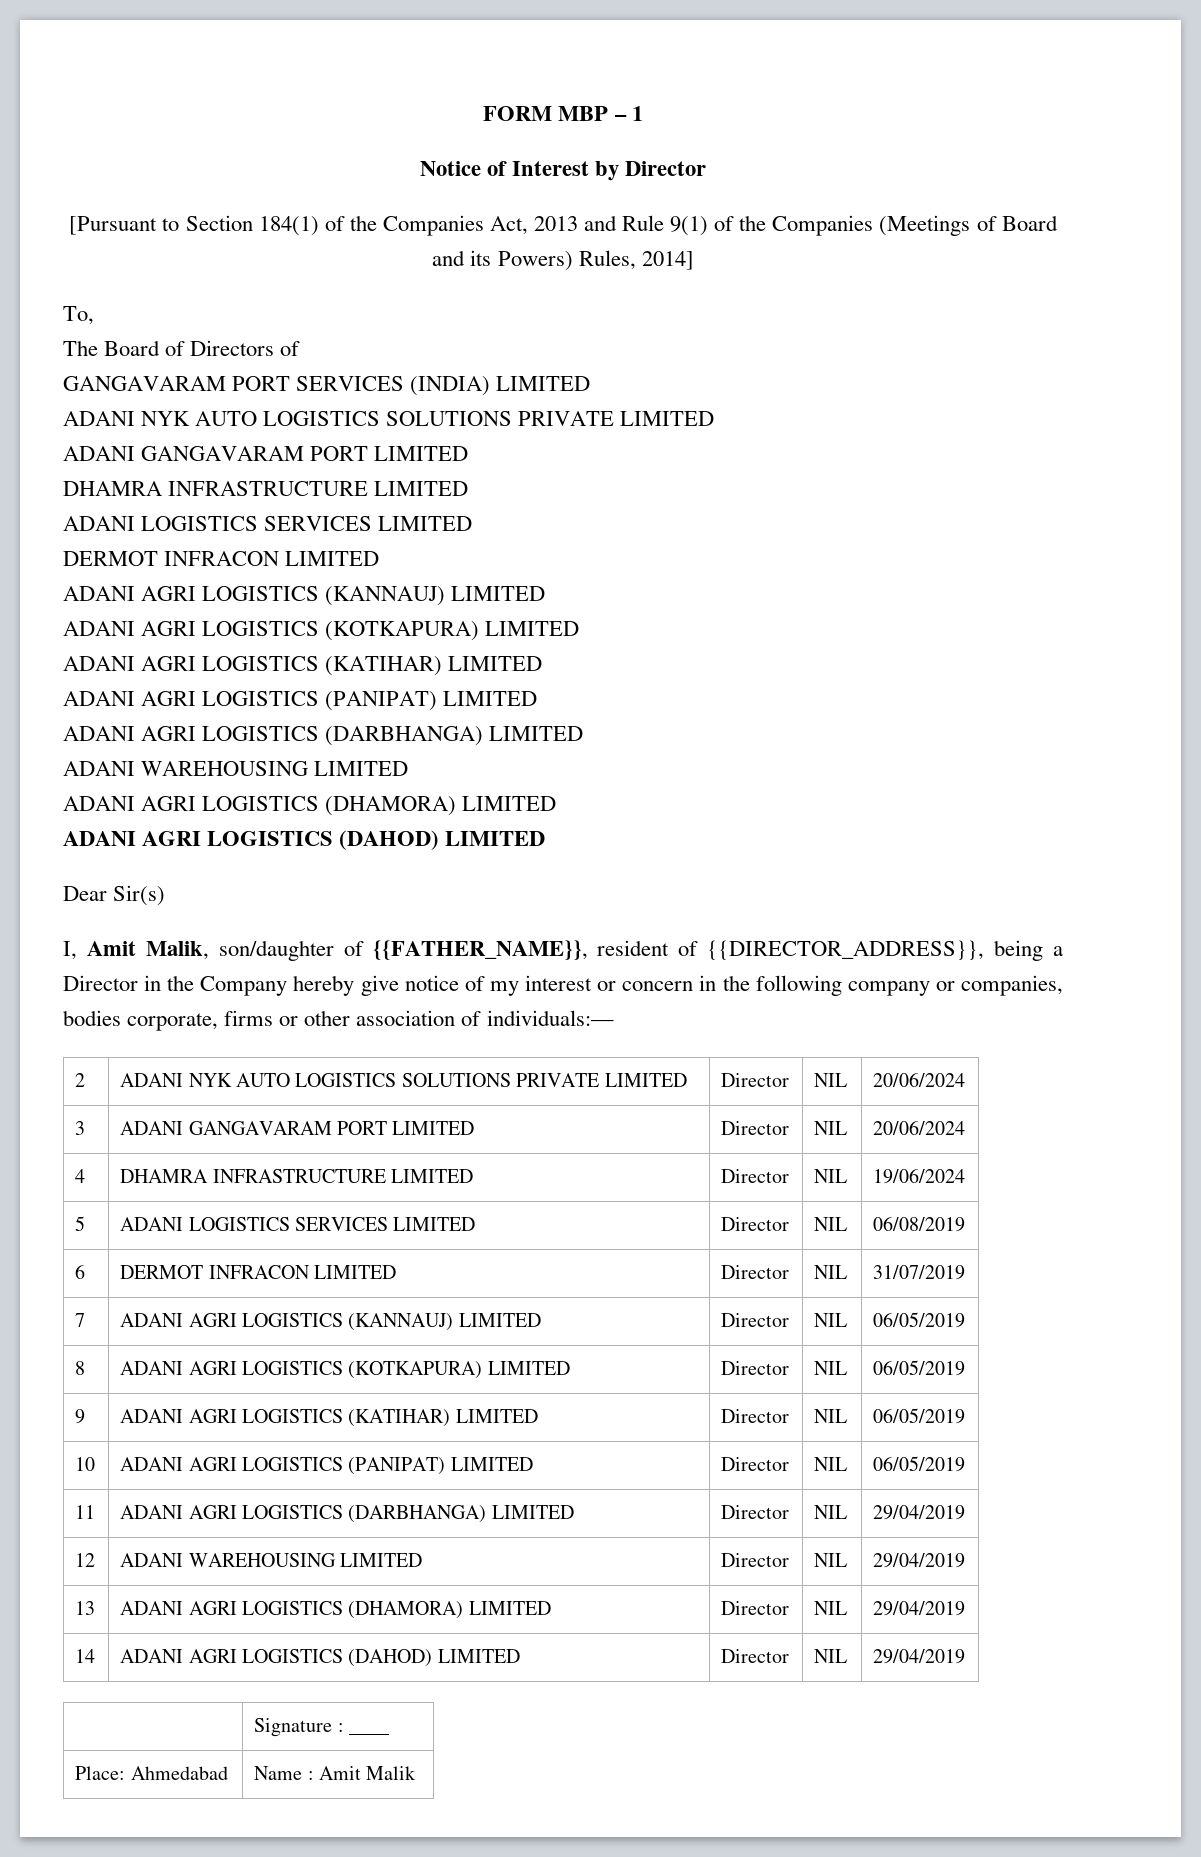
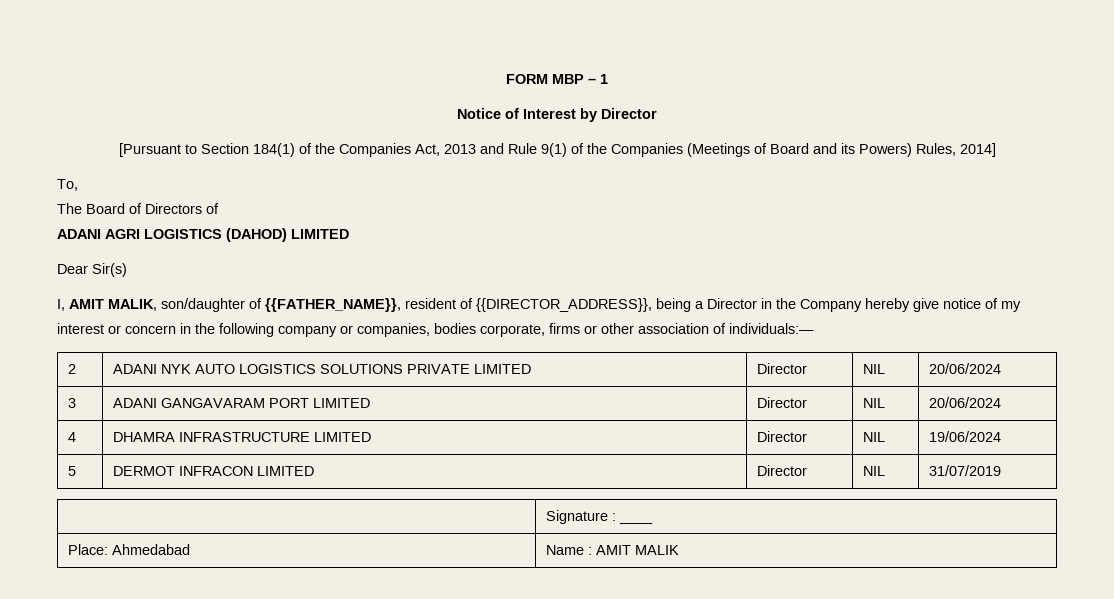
[63,376,591,396] [63,411,715,426] [63,446,469,461] [63,481,469,496] [63,516,473,531] [63,551,380,566] [63,586,546,606] [63,621,580,641] [63,656,543,676] [63,691,538,711] [63,726,584,746] [63,761,409,776] [63,796,557,816] // GANGAVARAM PORT SERVICES (INDIA) LIMITED // ADANI NYK AUTO LOGISTICS SOLUTIONS PRIVATE LIMITED // ADANI GANGAVARAM PORT LIMITED // DHAMRA INFRASTRUCTURE LIMITED // ADANI LOGISTICS SERVICES LIMITED // DERMOT INFRACON LIMITED // ADANI AGRI LOGISTICS (KANNAUJ) LIMITED // ADANI AGRI LOGISTICS (KOTKAPURA) LIMITED // ADANI AGRI LOGISTICS (KATIHAR) LIMITED // ADANI AGRI LOGISTICS (PANIPAT) LIMITED // ADANI AGRI LOGISTICS (DARBHANGA) LIMITED // ADANI WAREHOUSING LIMITED // ADANI AGRI LOGISTICS (DHAMORA) LIMITED -> (219, 208) none
[86,941,209,960] Amit Malik, -> [69,299,157,311] AMIT MALIK,
[120,1217,476,1231] [721,1217,790,1231] [814,1217,848,1231] [873,1216,966,1232] [75,1264,86,1279] | ADANI LOGISTICS SERVICES LIMITED | Director | NIL | 06/08/2019 // 6 -> (77, 471) none
[75,1313,86,1327] [120,1313,541,1331] [721,1313,790,1327] [814,1313,848,1327] [873,1312,966,1328] [75,1361,86,1375] [120,1361,570,1379] [721,1361,790,1375] [814,1361,848,1375] [873,1360,966,1376] [75,1409,86,1424] [120,1409,538,1427] [721,1409,790,1423] [814,1409,848,1423] [873,1408,966,1424] [75,1457,96,1471] [120,1457,533,1475] [721,1457,790,1471] [814,1457,848,1471] [873,1456,966,1472] [75,1505,96,1519] [120,1505,574,1523] [721,1505,790,1519] [814,1505,848,1519] [873,1505,966,1520] [75,1553,96,1567] [120,1553,422,1567] [721,1553,790,1567] [814,1553,848,1567] [873,1553,966,1568] [75,1601,96,1615] [120,1601,551,1619] [721,1601,790,1615] [814,1601,848,1615] [873,1601,966,1616] [75,1649,96,1663] [120,1649,520,1667] [721,1649,790,1663] [814,1649,848,1663] [873,1649,966,1664] // 7 | ADANI AGRI LOGISTICS (KANNAUJ) LIMITED | Director | NIL | 06/05/2019 // 8 | ADANI AGRI LOGISTICS (KOTKAPURA) LIMITED | Director | NIL | 06/05/2019 // 9 | ADANI AGRI LOGISTICS (KATIHAR) LIMITED | Director | NIL | 06/05/2019 // 10 | ADANI AGRI LOGISTICS (PANIPAT) LIMITED | Director | NIL | 06/05/2019 // 11 | ADANI AGRI LOGISTICS (DARBHANGA) LIMITED | Director | NIL | 29/04/2019 // 12 | ADANI WAREHOUSING LIMITED | Director | NIL | 29/04/2019 // 13 | ADANI AGRI LOGISTICS (DHAMORA) LIMITED | Director | NIL | 29/04/2019 // 14 | ADANI AGRI LOGISTICS (DAHOD) LIMITED | Director | NIL | 29/04/2019 -> (1002, 470) none
[318,1766,417,1780] Amit Malik -> [596,545,680,555] AMIT MALIK

